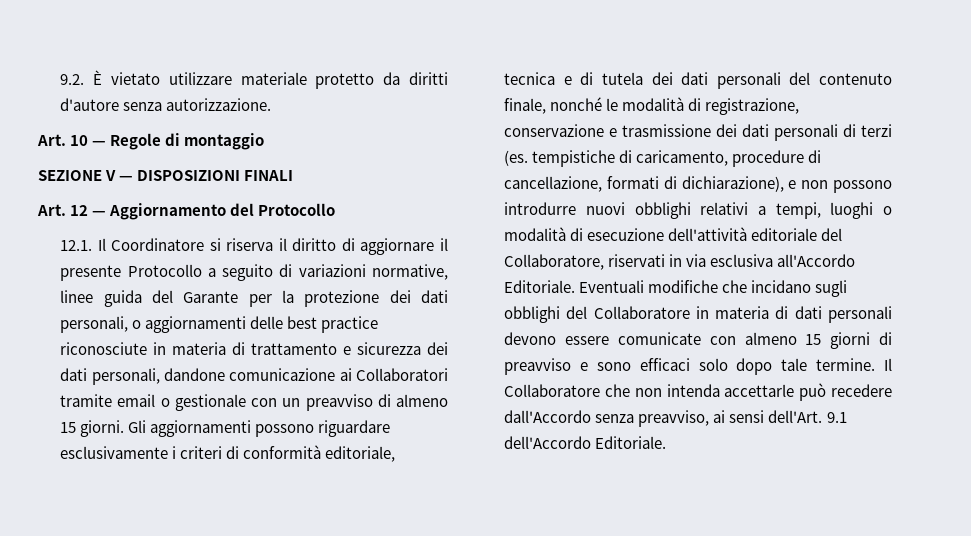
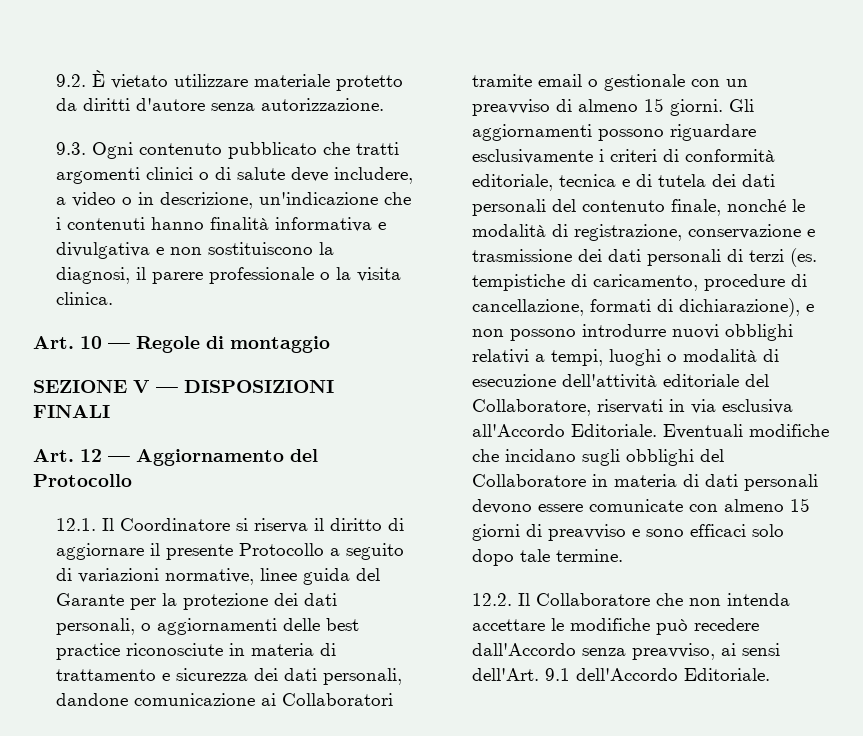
(272, 104) none -> [56,142,400,159] [56,167,414,184] [56,192,412,209] [56,217,387,232] [56,242,335,259] [56,267,402,284] [56,292,114,305] // 9.3. Ogni contenuto pubblicato che tratti argomenti clinici o di salute deve includere, a video o in descrizione, un'indicazione che i contenuti hanno finalità informativa e divulgativa e non sostituiscono la diagnosi, il parere professionale o la visita clinica.
(876, 364) none -> [472,593,513,606] // 12.2.
[724,384,795,397] accettarle -> [472,618,651,631] accettare le modifiche

